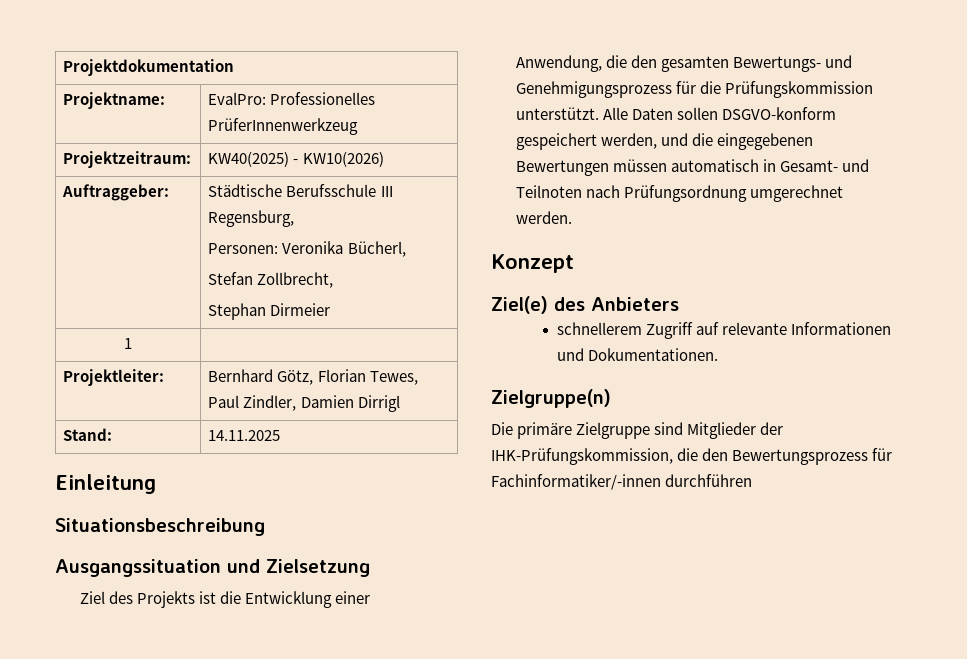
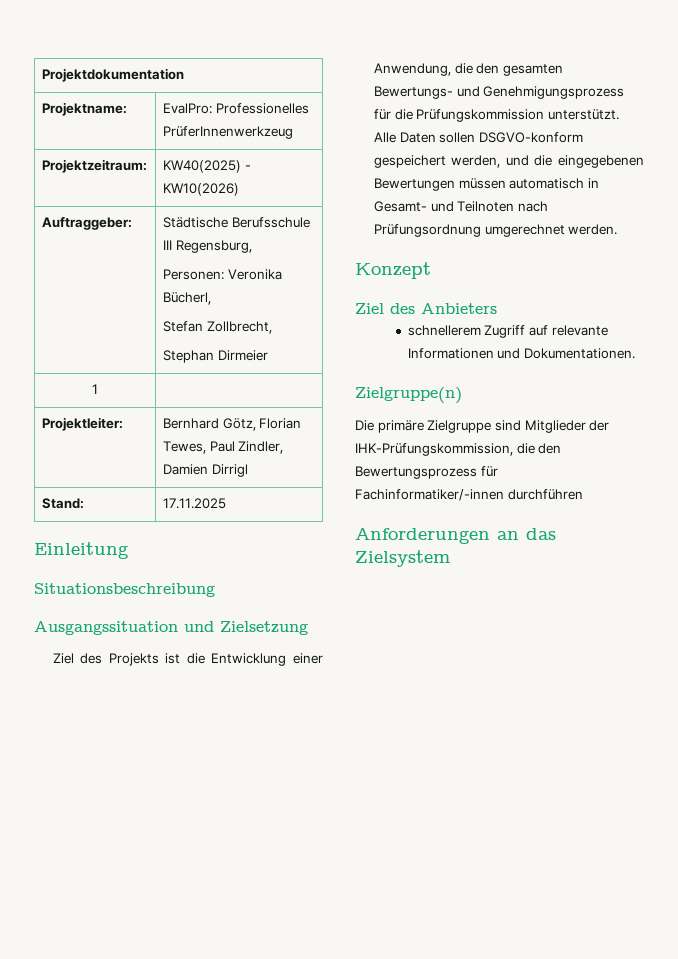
[208,430,281,441] 14.11.2025 -> [162,498,226,509] 17.11.2025
[491,296,548,314] Ziel(e) -> [355,303,384,314] Ziel
(753, 480) none -> [355,528,556,544] [355,550,450,567] // Anforderungen an das Zielsystem

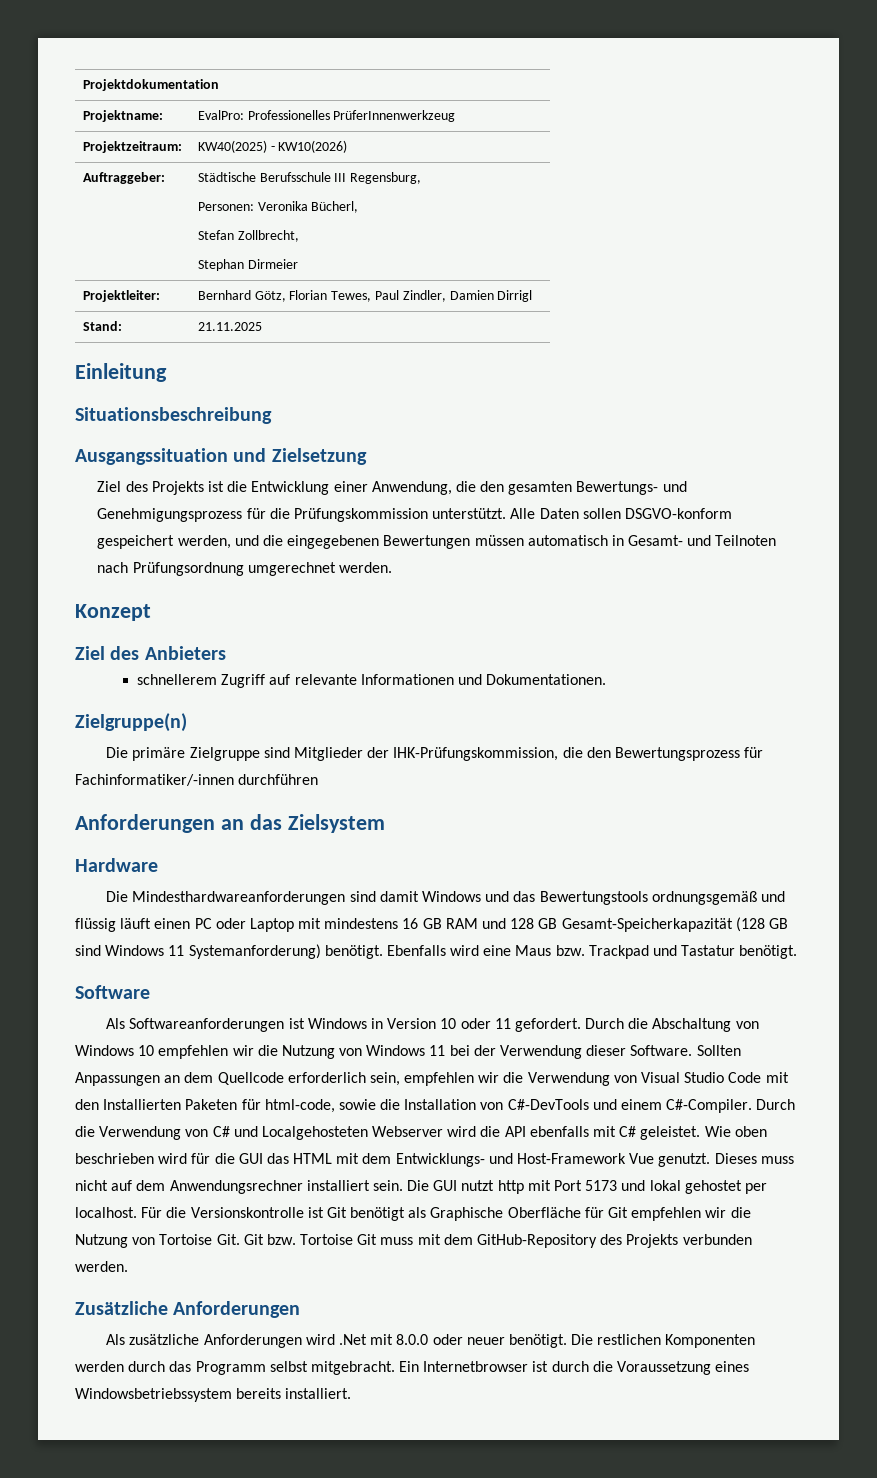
[92,384,98,394] // 1 | -> (298, 264) none
[162,498,226,509] 17.11.2025 -> [197,322,262,331] 21.11.2025
(450, 558) none -> [75,858,158,872] [106,891,785,905] [75,917,788,932] [75,944,798,959] [75,985,150,999] [106,1018,759,1032] [75,1045,741,1059] [75,1072,789,1086] [75,1099,796,1113] [75,1126,767,1140] [75,1153,794,1167] [75,1180,767,1194] [75,1207,751,1221] [75,1234,752,1248] [75,1261,128,1272] [75,1301,301,1318] [106,1334,756,1348] [75,1361,750,1375] [75,1388,352,1402] // Hardware // Die Mindesthardwareanforderungen sind damit Windows und das Bewertungstools ordnungsgemäß und flüssig läuft einen PC oder Laptop mit mindestens 16 GB RAM und 128 GB Gesamt-Speicherkapazität (128 GB sind Windows 11 Systemanforderung) benötigt. Ebenfalls wird eine Maus bzw. Trackpad und Tastatur benötigt. // Software // Als Softwareanforderungen ist Windows in Version 10 oder 11 gefordert. Durch die Abschaltung von Windows 10 empfehlen wir die Nutzung von Windows 11 bei der Verwendung dieser Software. Sollten Anpassungen an dem Quellcode erforderlich sein, empfehlen wir die Verwendung von Visual Studio Code mit den Installierten Paketen für html-code, sowie die Installation von C#-DevTools und einem C#-Compiler. Durch die Verwendung von C# und Localgehosteten Webserver wird die API ebenfalls mit C# geleistet. Wie oben beschrieben wird für die GUI das HTML mit dem Entwicklungs- und Host-Framework Vue genutzt. Dieses muss nicht auf dem Anwendungsrechner installiert sein. Die GUI nutzt http mit Port 5173 und lokal gehostet per localhost. Für die Versionskontrolle ist Git benötigt als Graphische Oberfläche für Git empfehlen wir die Nutzung von Tortoise Git. Git bzw. Tortoise Git muss mit dem GitHub-Repository des Projekts verbunden werden. // Zusätzliche Anforderungen // Als zusätzliche Anforderungen wird .Net mit 8.0.0 oder neuer benötigt. Die restlichen Komponenten werden durch das Programm selbst mitgebracht. Ein Internetbrowser ist durch die Voraussetzung eines Windowsbetriebssystem bereits installiert.

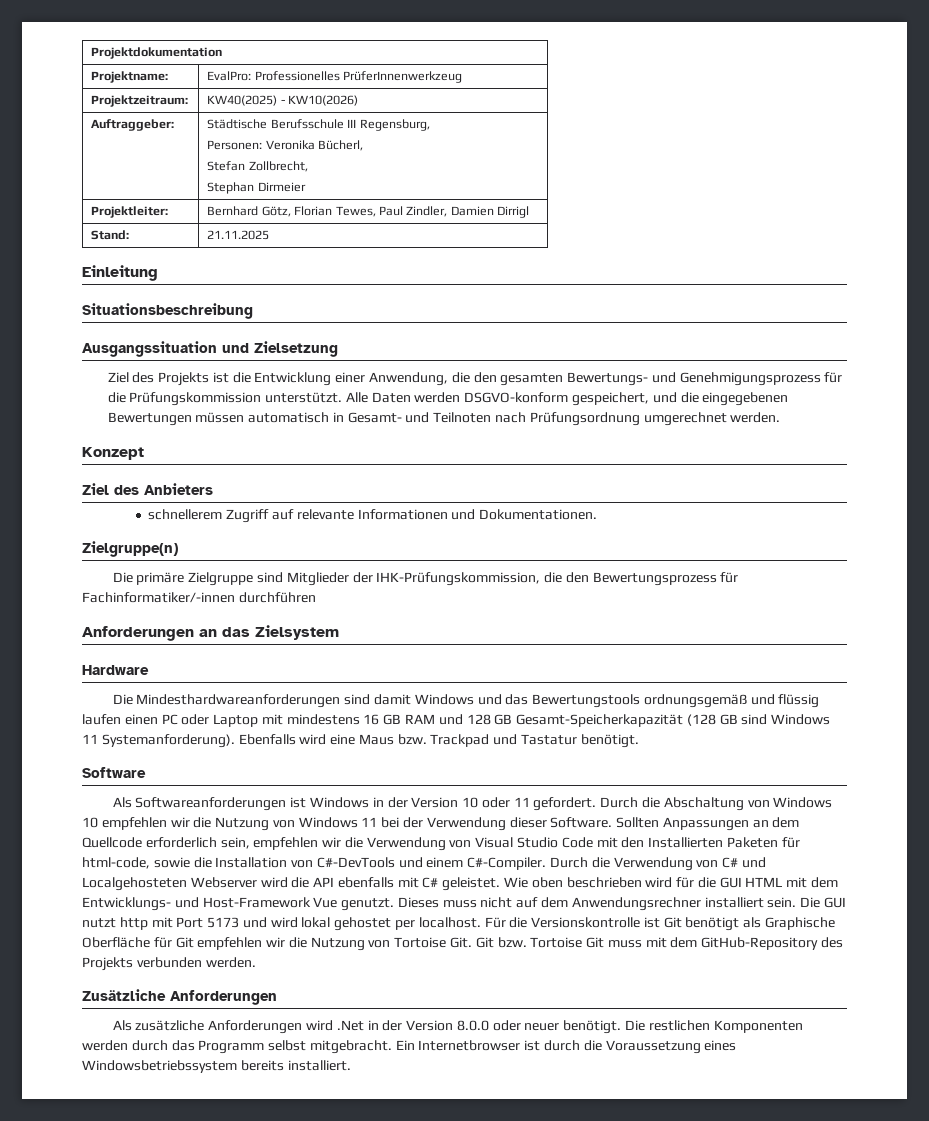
[582,508,732,519] [97,535,231,549] sollen DSGVO-konform gespeichert werden, -> [414,392,649,406] werden DSGVO-konform gespeichert,
[120,918,152,929] läuft -> [82,714,121,725] laufen
[188,944,383,959] Systemanforderung) benötigt. -> [101,734,235,748] Systemanforderung).
(383, 1023) none -> [387,797,408,808] der
[266,1153,289,1164] das -> (742, 882) none
(646, 1185) none -> [270,917,298,928] wird
[370,1334,394,1345] mit -> [367,1020,454,1031] in der Version

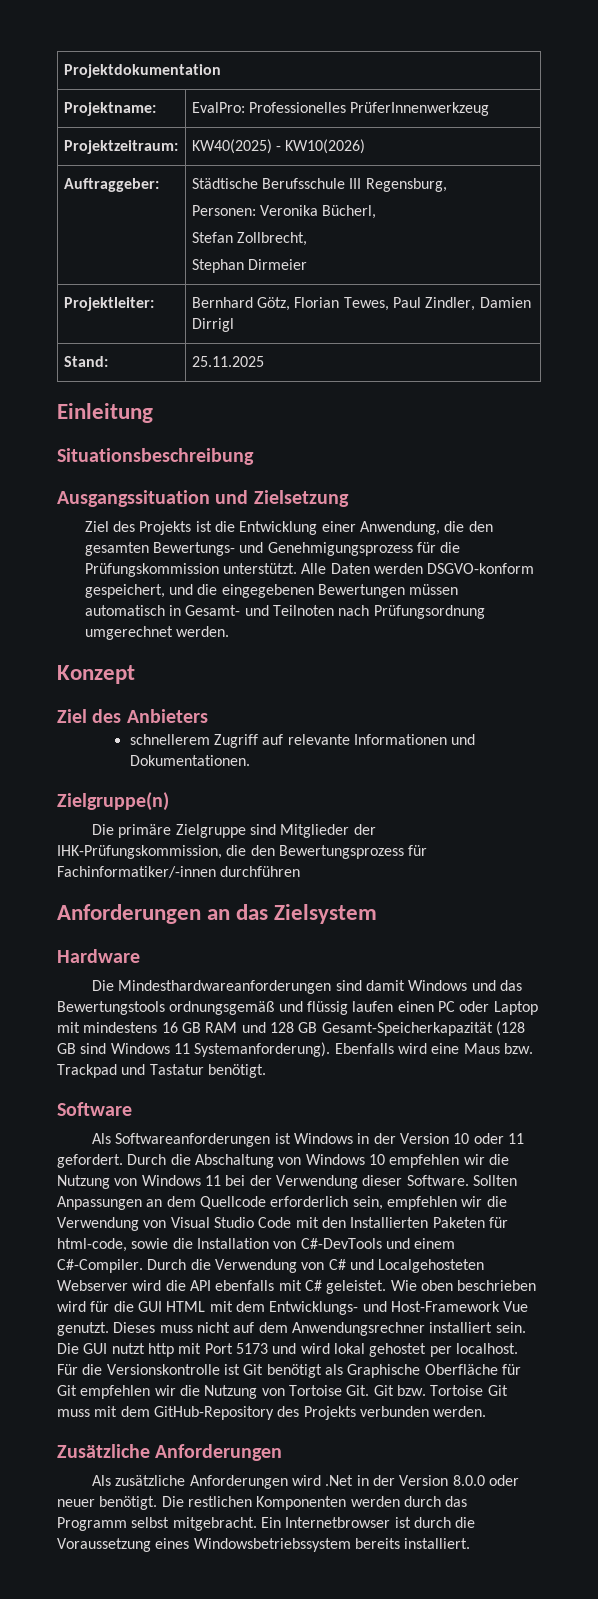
[207,230,270,240] 21.11.2025 -> [191,356,264,367] 25.11.2025

